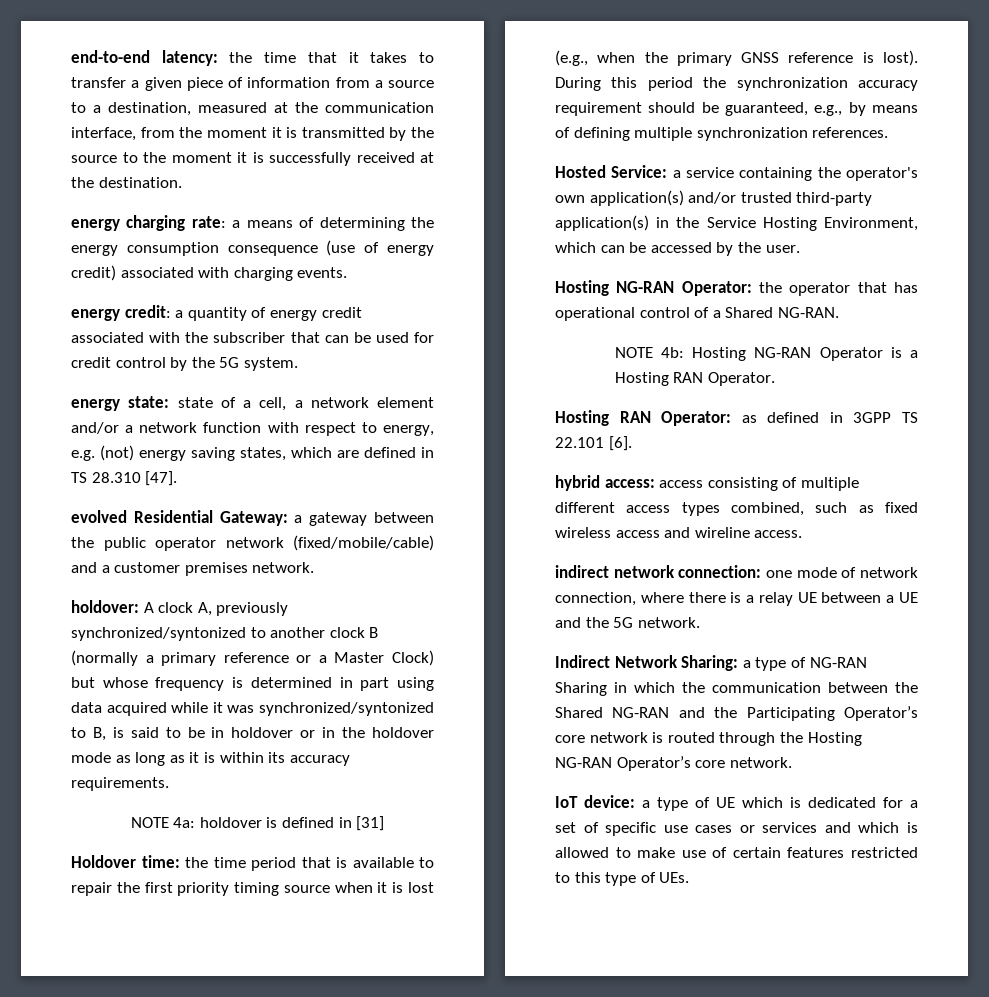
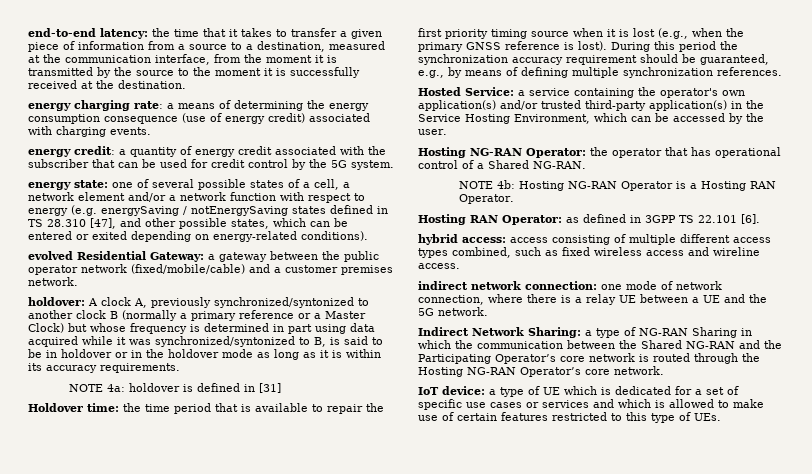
[177,397,213,408] state -> [112,179,284,190] one of several possible states
[383,425,435,436] [71,445,434,461] [71,471,178,486] energy, e.g. (not) energy saving states, which are defined in TS 28.310 [47]. -> [28,205,388,216] [28,218,348,229] [28,231,368,242] energy (e.g. energySaving / notEnergySaving states defined in TS 28.310 [47], and other possible states, which can be entered or exited depending on energy-related conditions).

